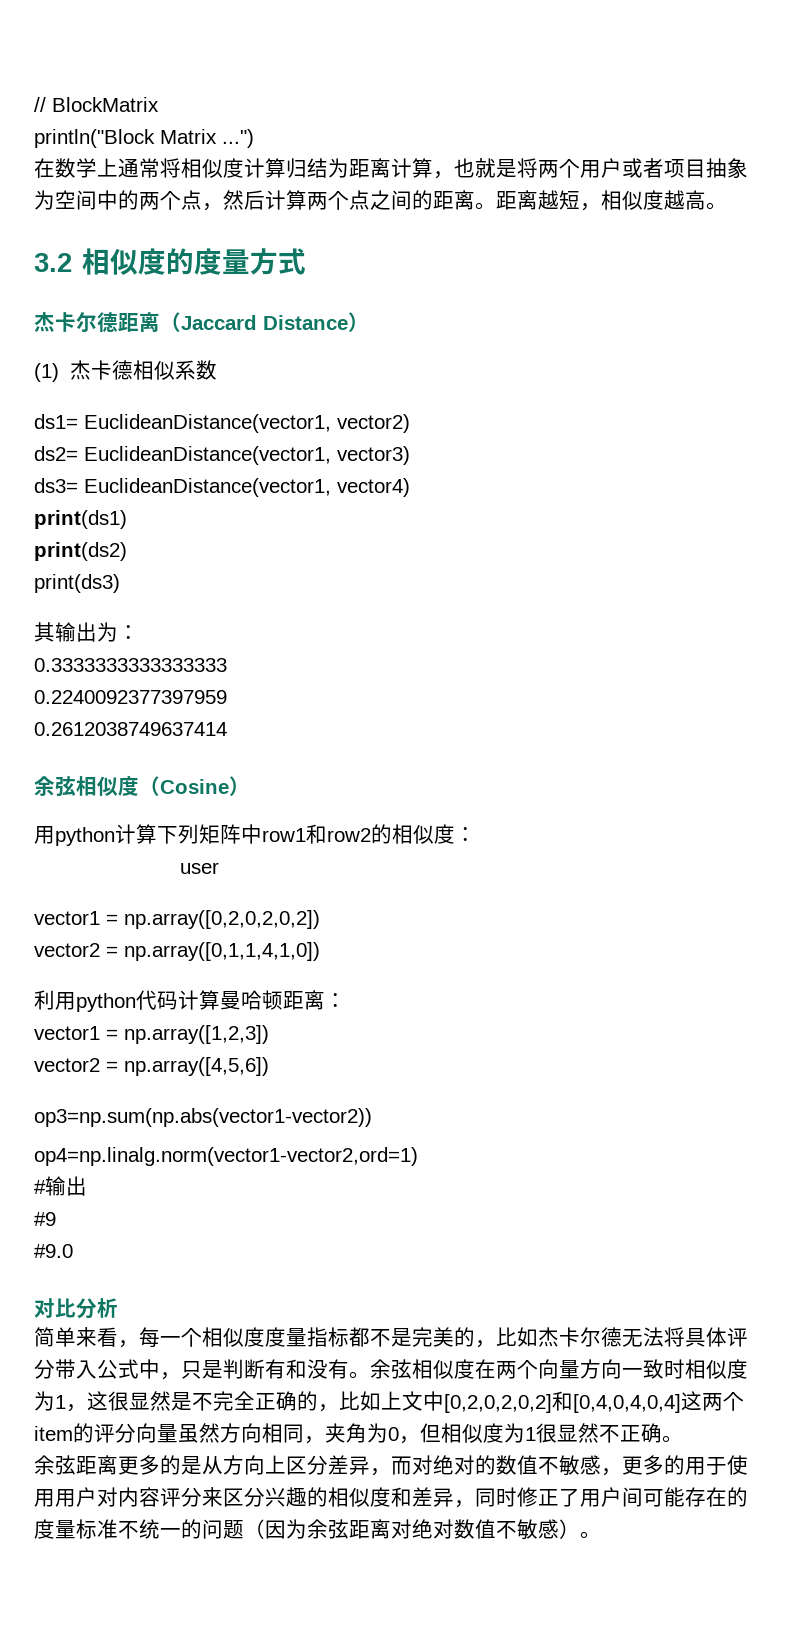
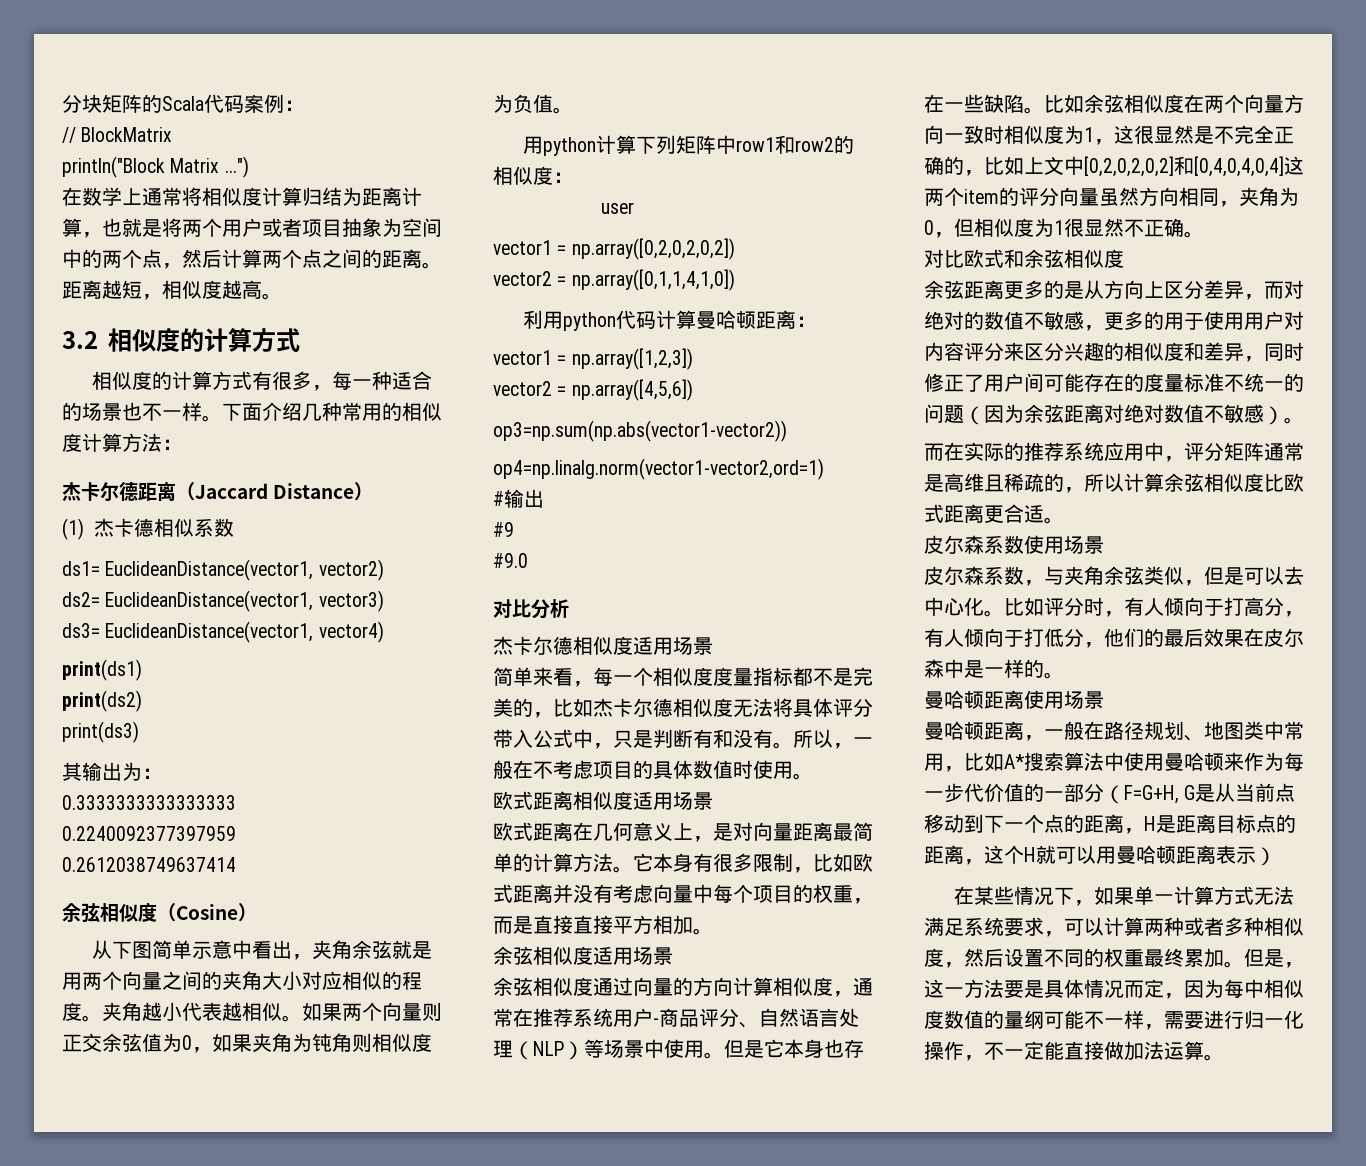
(34, 104) none -> [62,94,304,113] 分块矩阵的Scala代码案例： //
[194,248,307,275] 度量方式 -> [203,328,300,352] [91,371,432,391] [62,402,442,422] [62,433,182,452] 计算方式 // 相似度的计算方式有很多，每一种适合的场景也不一样。下面介绍几种常用的相似度计算方法：
(250, 786) none -> [91,940,432,960] [62,971,422,991] [62,1002,442,1022] [62,1033,432,1053] [493,94,573,114] // 从下图简单示意中看出，夹角余弦就是用两个向量之间的夹角大小对应相似的程度。夹角越小代表越相似。如果两个向量则正交余弦值为0，如果夹角为钝角则相似度为负值。
(118, 1308) none -> [493,636,713,655] // 杰卡尔德相似度适用场景
(622, 1337) none -> [673,698,733,717] 相似度
(370, 1375) none -> [793,729,873,749] [493,760,813,780] [493,791,713,810] [493,822,873,842] [493,853,873,873] [493,884,873,904] [493,915,713,935] [493,946,673,965] [493,977,873,997] [493,1008,859,1028] [493,1039,864,1060] [924,94,1084,114] 所以，一般在不考虑项目的具体数值时使用。 // 欧式距离相似度适用场景 // 欧式距离在几何意义上，是对向量距离最简单的计算方法。它本身有很多限制，比如欧式距离并没有考虑向量中每个项目的权重，而是直接直接平方相加。 // 余弦相似度适用场景 // 余弦相似度通过向量的方向计算相似度，通常在推荐系统用户-商品评分、自然语言处理（NLP）等场景中使用。但是它本身也存在一些缺陷。比如
(683, 1439) none -> [924,249,1124,268] // 对比欧式和余弦相似度
(601, 1535) none -> [924,442,1304,462] [924,473,1304,493] [924,504,1064,524] [924,535,1104,554] [924,566,1304,586] [924,597,1304,617] [924,628,1304,648] [924,659,1064,679] [924,690,1104,709] [924,721,1304,741] [924,752,1304,772] [924,783,1296,804] [924,814,1296,834] [924,845,1276,866] [953,886,1294,906] [924,917,1304,937] [924,948,1304,968] [924,979,1304,999] [924,1010,1304,1030] [924,1041,1224,1061] // 而在实际的推荐系统应用中，评分矩阵通常是高维且稀疏的，所以计算余弦相似度比欧式距离更合适。 // 皮尔森系数使用场景 // 皮尔森系数，与夹角余弦类似，但是可以去中心化。比如评分时，有人倾向于打高分，有人倾向于打低分，他们的最后效果在皮尔森中是一样的。 // 曼哈顿距离使用场景 // 曼哈顿距离，一般在路径规划、地图类中常用，比如A*搜索算法中使用曼哈顿来作为每一步代价值的一部分（F=G+H, G是从当前点移动到下一个点的距离，H是距离目标点的距离，这个H就可以用曼哈顿距离表示） // 在某些情况下，如果单一计算方式无法满足系统要求，可以计算两种或者多种相似度，然后设置不同的权重最终累加。但是，这一方法要是具体情况而定，因为每中相似度数值的量纲可能不一样，需要进行归一化操作，不一定能直接做加法运算。

